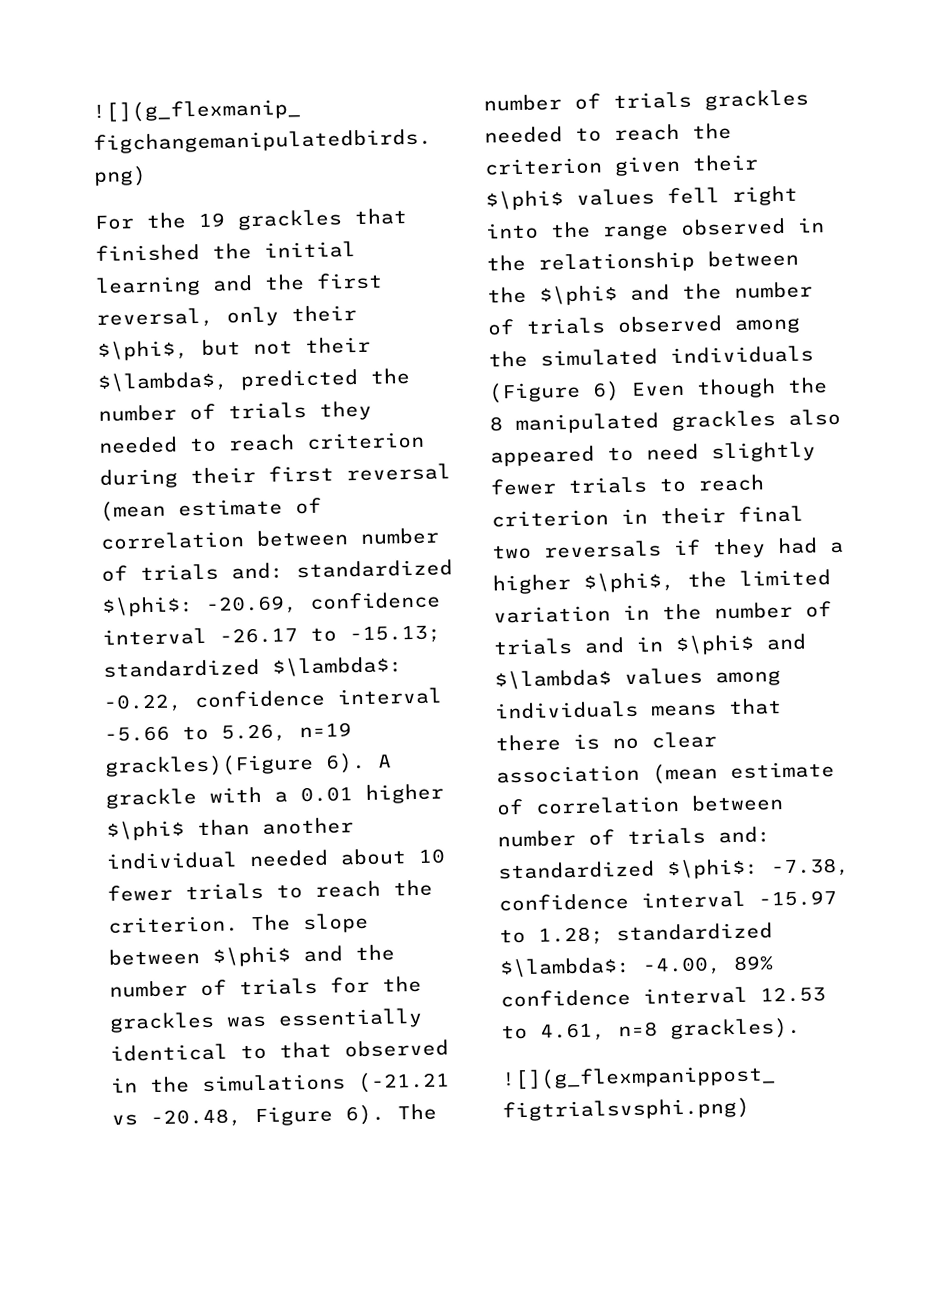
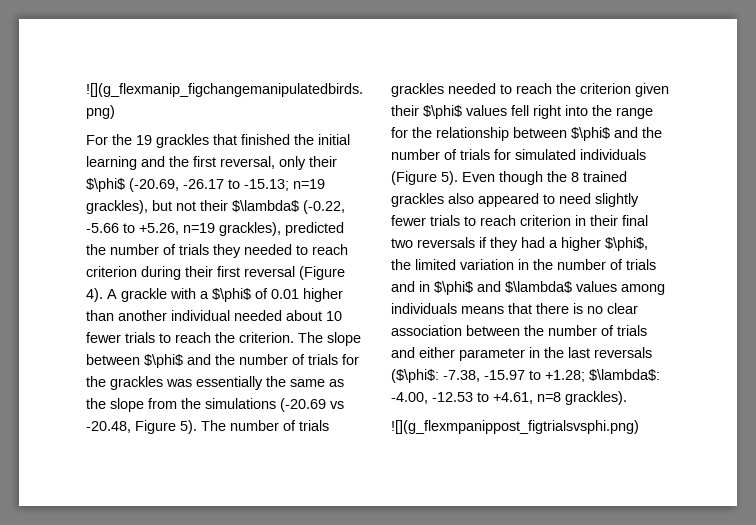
[97,336,371,361] [97,371,229,393] $\phi$, but not their $\lambda$, -> [86,178,325,192] [86,200,345,214] [86,222,281,236] $\phi$ (-20.69, -26.17 to -15.13; n=19 grackles), but not their $\lambda$ (-0.22, -5.66 to +5.26, n=19 grackles),
[100,497,322,522] [100,527,439,550] [101,559,453,582] [101,591,441,617] [102,625,441,646] [103,656,403,678] [103,687,442,713] [104,722,352,743] [104,752,366,778] (mean estimate of correlation between number of trials and: standardized $\phi$: -20.69, confidence interval -26.17 to -15.13; standardized $\lambda$: -0.22, confidence interval -5.66 to 5.26, n=19 grackles)(Figure 6). -> [299,266,345,280] [86,288,103,302] (Figure 4).
(288, 797) none -> [212,288,268,302] $\phi$ of
[106,820,185,841] $\phi$ -> (343, 295) none
[110,1039,449,1062] [110,1077,138,1093] identical to that observed in -> [266,376,344,387] [86,398,177,412] the same as the slope from
[357,1071,450,1094] (-21.21 -> [280,398,326,412] (-20.69
[345,1104,385,1126] 6). -> [180,420,197,434] 5).
[680,217,825,236] observed in -> [391,127,408,138] for
[487,281,813,306] [487,315,801,336] [488,350,528,368] the $\phi$ and the number of trials observed among the -> [571,127,662,141] [391,149,511,160] $\phi$ and the number of trials for
[592,381,620,402] 6) -> [441,171,458,185] 5).
[515,412,659,435] manipulated -> [583,171,627,182] trained
[652,761,835,785] [496,794,784,816] [497,826,771,848] [498,857,850,880] [498,890,837,912] [499,922,773,946] [499,955,774,978] [500,986,826,1008] [501,1022,606,1042] (mean estimate of correlation between number of trials and: standardized $\phi$: -7.38, confidence interval -15.97 to 1.28; standardized $\lambda$: -4.00, 89% confidence interval 12.53 to 4.61, -> [466,325,647,336] [391,347,652,361] [391,369,660,383] [391,392,533,404] between the number of trials and either parameter in the last reversals ($\phi$: -7.38, -15.97 to +1.28; $\lambda$: -4.00, -12.53 to +4.61,

